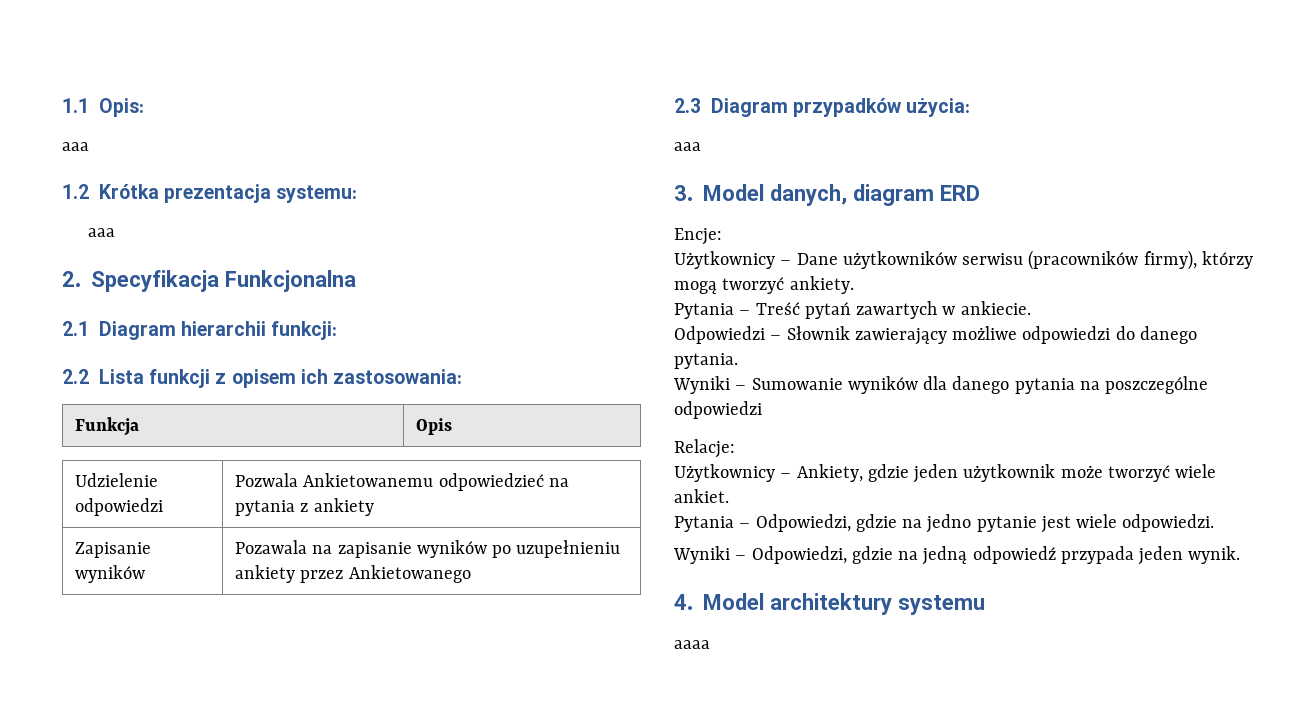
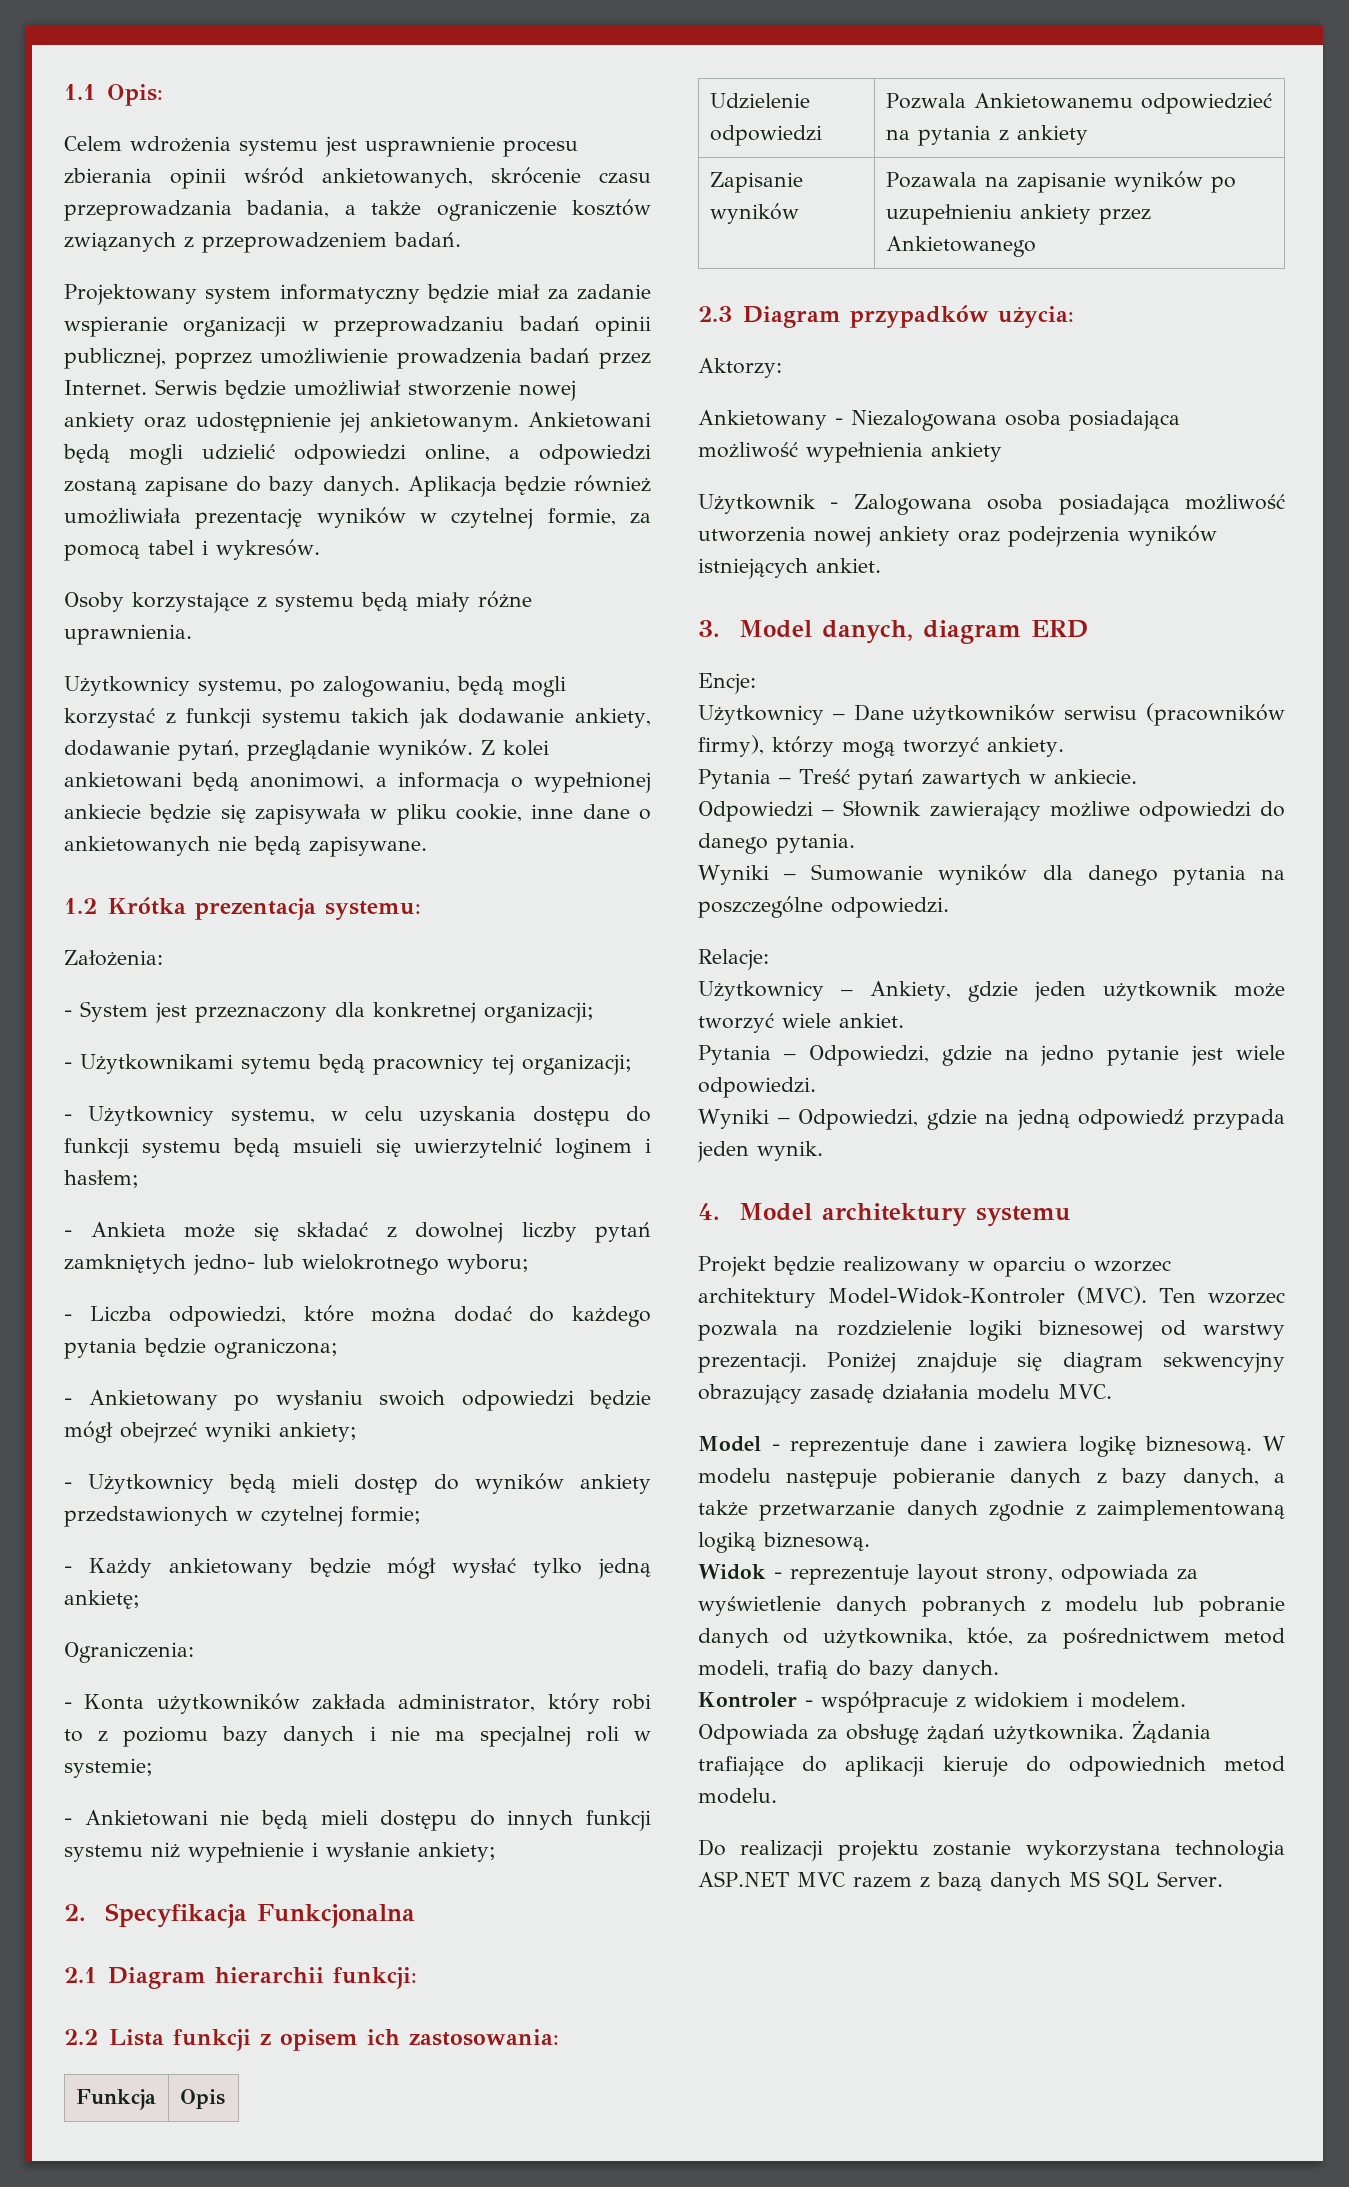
[62,142,89,151] [62,184,358,203] [88,228,116,237] aaa // 1.2 Krótka prezentacja systemu: // aaa -> [64,136,578,157] [64,167,651,189] [64,199,651,221] [64,232,461,253] [64,284,651,305] [64,316,651,337] [64,348,652,369] [64,379,576,401] [64,412,651,433] [63,444,651,465] [64,475,651,497] [64,507,651,529] [64,539,320,561] [64,591,532,613] [64,624,192,645] [64,676,566,697] [64,708,652,729] [64,739,549,761] [64,772,651,793] [64,804,651,825] [64,836,427,857] [64,897,421,920] [64,950,163,966] [64,1001,594,1023] [64,1054,632,1075] [64,1106,652,1127] [64,1138,651,1159] [64,1170,139,1188] [64,1222,651,1243] [64,1254,529,1275] [64,1305,651,1327] [64,1338,338,1359] [64,1390,651,1411] [64,1421,357,1443] [64,1473,651,1495] [64,1506,421,1527] [64,1557,651,1579] [64,1590,140,1609] [64,1642,194,1663] [64,1693,651,1714] [64,1726,652,1747] [64,1758,153,1778] [64,1810,651,1831] [64,1842,496,1863] Celem wdrożenia systemu jest usprawnienie procesu zbierania opinii wśród ankietowanych, skrócenie czasu przeprowadzania badania, a także ograniczenie kosztów związanych z przeprowadzeniem badań. // Projektowany system informatyczny będzie miał za zadanie wspieranie organizacji w przeprowadzaniu badań opinii publicznej, poprzez umożliwienie prowadzenia badań przez Internet. Serwis będzie umożliwiał stworzenie nowej ankiety oraz udostępnienie jej ankietowanym. Ankietowani będą mogli udzielić odpowiedzi online, a odpowiedzi zostaną zapisane do bazy danych. Aplikacja będzie również umożliwiała prezentację wyników w czytelnej formie, za pomocą tabel i wykresów. // Osoby korzystające z systemu będą miały różne uprawnienia. // Użytkownicy systemu, po zalogowaniu, będą mogli korzystać z funkcji systemu takich jak dodawanie ankiety, dodawanie pytań, przeglądanie wyników. Z kolei ankietowani będą anonimowi, a informacja o wypełnionej ankiecie będzie się zapisywała w pliku cookie, inne dane o ankietowanych nie będą zapisywane. // 1.2 Krótka prezentacja systemu: // Założenia: // - System jest przeznaczony dla konkretnej organizacji; // - Użytkownikami sytemu będą pracownicy tej organizacji; // - Użytkownicy systemu, w celu uzyskania dostępu do funkcji systemu będą msuieli się uwierzytelnić loginem i hasłem; // - Ankieta może się składać z dowolnej liczby pytań zamkniętych jedno- lub wielokrotnego wyboru; // - Liczba odpowiedzi, które można dodać do każdego pytania będzie ograniczona; // - Ankietowany po wysłaniu swoich odpowiedzi będzie mógł obejrzeć wyniki ankiety; // - Użytkownicy będą mieli dostęp do wyników ankiety przedstawionych w czytelnej formie; // - Każdy ankietowany będzie mógł wysłać tylko jedną ankietę; // Ograniczenia: // - Konta użytkowników zakłada administrator, który robi to z poziomu bazy danych i nie ma specjalnej roli w systemie; // - Ankietowani nie będą mieli dostępu do innych funkcji systemu niż wypełnienie i wysłanie ankiety;
[674,142,701,151] aaa -> [698,358,782,378] [698,410,1180,431] [698,442,1002,463] [698,494,1285,515] [698,525,1217,547] [698,558,881,579] Aktorzy: // Ankietowany - Niezalogowana osoba posiadająca możliwość wypełnienia ankiety // Użytkownik - Zalogowana osoba posiadająca możliwość utworzenia nowej ankiety oraz podejrzenia wyników istniejących ankiet.
[674,401,762,419] odpowiedzi -> [831,897,949,918] odpowiedzi.
[674,640,710,649] aaaa -> [698,1256,1171,1277] [698,1286,1285,1308] [698,1320,1285,1341] [698,1352,1285,1373] [698,1384,1112,1405] [698,1436,1285,1457] [698,1468,1285,1489] [698,1500,1285,1521] [698,1532,870,1553] [698,1564,1198,1585] [698,1596,1285,1617] [698,1627,1285,1649] [698,1660,999,1680] [698,1691,1186,1713] [698,1720,1211,1745] [698,1756,1285,1777] [698,1788,777,1804] [698,1839,1285,1861] [698,1871,1223,1892] Projekt będzie realizowany w oparciu o wzorzec architektury Model-Widok-Kontroler (MVC). Ten wzorzec pozwala na rozdzielenie logiki biznesowej od warstwy prezentacji. Poniżej znajduje się diagram sekwencyjny obrazujący zasadę działania modelu MVC. // Model - reprezentuje dane i zawiera logikę biznesową. W modelu następuje pobieranie danych z bazy danych, a także przetwarzanie danych zgodnie z zaimplementowaną logiką biznesową. // Widok - reprezentuje layout strony, odpowiada za wyświetlenie danych pobranych z modelu lub pobranie danych od użytkownika, któe, za pośrednictwem metod modeli, trafią do bazy danych. // Kontroler - współpracuje z widokiem i modelem. Odpowiada za obsługę żądań użytkownika. Żądania trafiające do aplikacji kieruje do odpowiednich metod modelu. // Do realizacji projektu zostanie wykorzystana technologia ASP.NET MVC razem z bazą danych MS SQL Server.

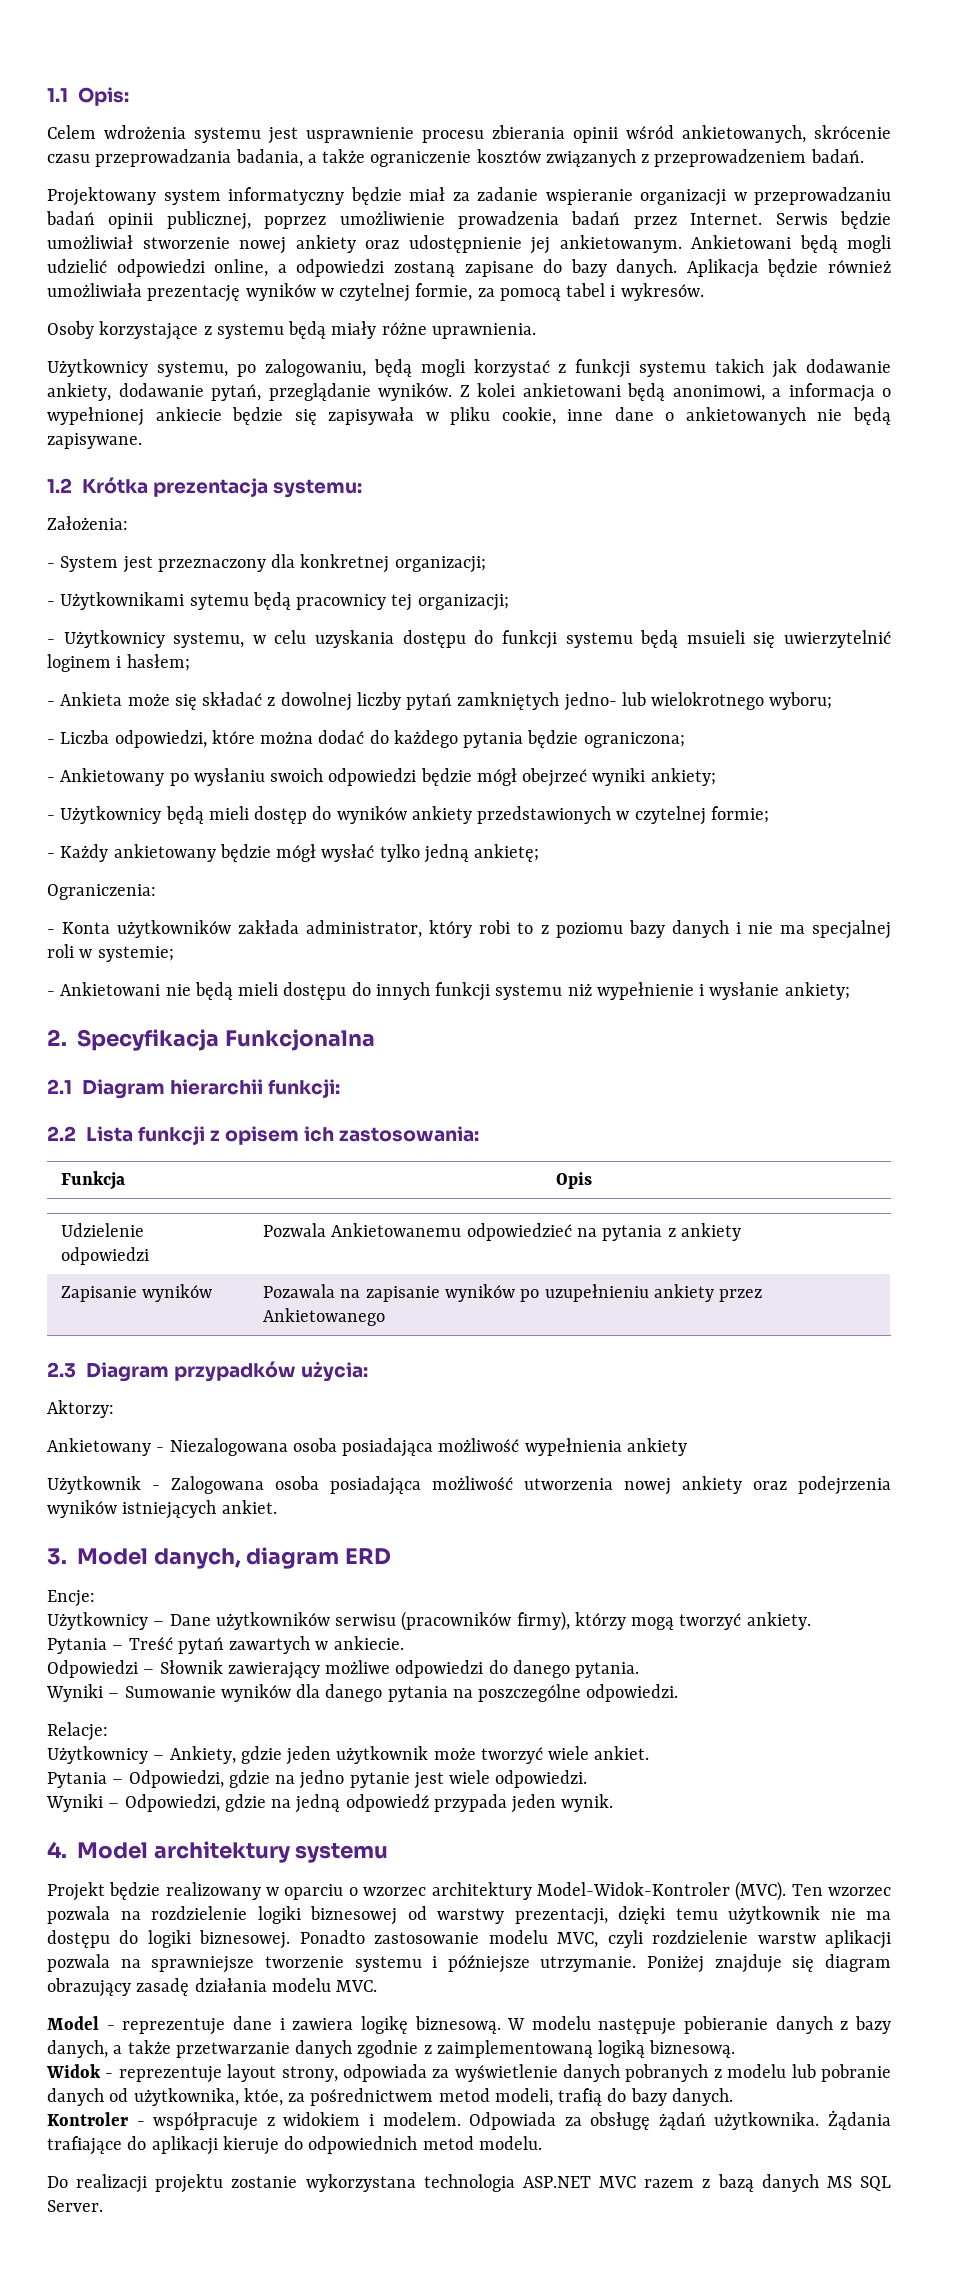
[698,1352,807,1373] prezentacji. -> [514,1906,891,1925] [47,1930,892,1949] [47,1954,637,1973] prezentacji, dzięki temu użytkownik nie ma dostępu do logiki biznesowej. Ponadto zastosowanie modelu MVC, czyli rozdzielenie warstw aplikacji pozwala na sprawniejsze tworzenie systemu i późniejsze utrzymanie.
[1163,1352,1285,1373] sekwencyjny -> (891, 1963) none

